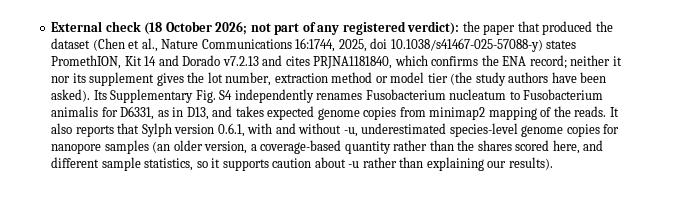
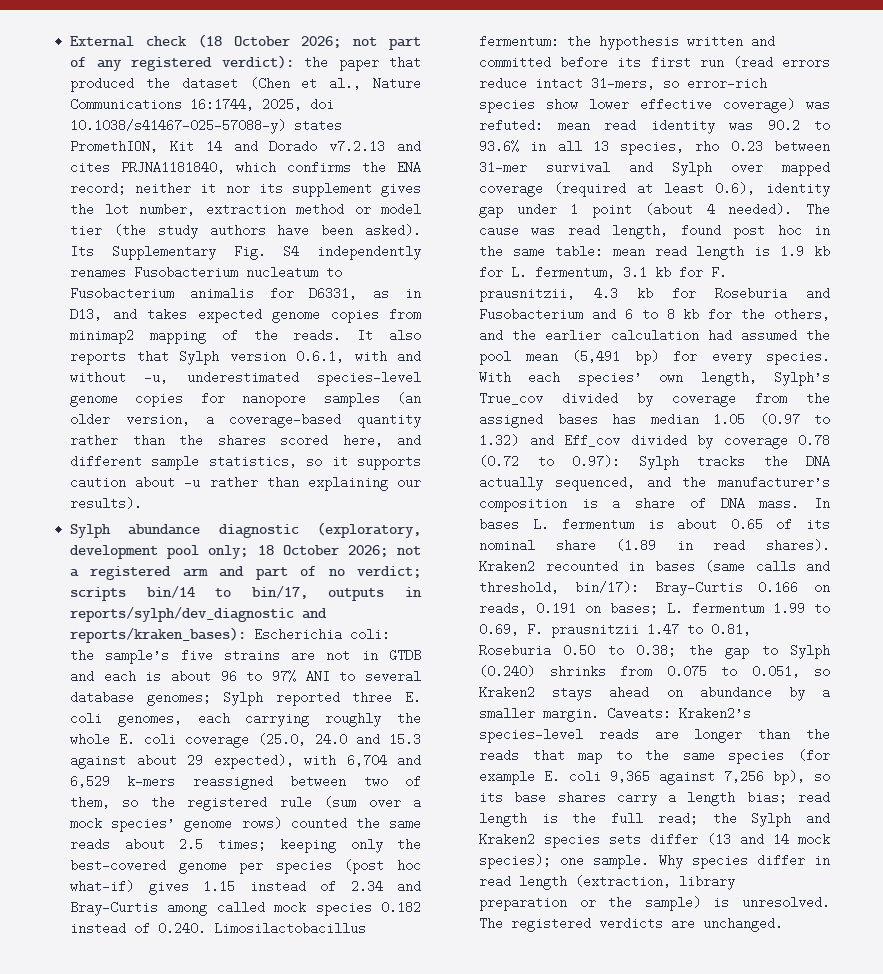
(553, 163) none -> [70,522,421,538] [70,545,421,559] [70,566,421,580] [70,585,422,601] [70,606,328,622] [70,627,391,643] [70,649,421,664] [70,670,421,683] [70,691,421,706] [70,712,421,727] [70,733,421,748] [70,754,421,769] [70,775,421,790] [70,796,421,811] [70,817,421,832] [70,838,421,853] [70,859,421,874] [70,880,421,895] [70,901,421,916] [70,922,367,935] [479,35,776,50] [479,56,830,69] [479,77,768,90] [479,98,830,113] [479,119,830,134] [479,140,830,155] [479,161,830,176] [479,182,830,197] [479,203,830,218] [479,224,830,239] [479,245,830,260] [479,266,728,279] [479,287,830,302] [479,308,830,321] [479,329,830,342] [479,350,830,365] [479,371,830,386] [479,392,830,407] [479,413,830,428] [479,434,830,449] [479,455,830,470] [479,476,830,491] [479,497,830,512] [479,518,830,531] [479,539,830,552] [479,560,830,573] [479,581,830,596] [479,602,830,615] [479,623,752,638] [479,644,830,659] [479,665,830,678] [479,686,830,701] [479,707,752,722] [479,728,830,743] [479,749,830,764] [479,770,830,785] [479,791,830,806] [479,812,830,827] [479,833,830,848] [479,854,830,869] [479,875,736,890] [479,896,830,911] [479,917,784,932] // Sylph abundance diagnostic (exploratory, development pool only; 18 October 2026; not a registered arm and part of no verdict; scripts bin/14 to bin/17, outputs in reports/sylph/dev_diagnostic and reports/kraken_bases): Escherichia coli: the sample’s five strains are not in GTDB and each is about 96 to 97% ANI to several database genomes; Sylph reported three E. coli genomes, each carrying roughly the whole E. coli coverage (25.0, 24.0 and 15.3 against about 29 expected), with 6,704 and 6,529 k-mers reassigned between two of them, so the registered rule (sum over a mock species’ genome rows) counted the same reads about 2.5 times; keeping only the best-covered genome per species (post hoc what-if) gives 1.15 instead of 2.34 and Bray–Curtis among called mock species 0.182 instead of 0.240. Limosilactobacillus fermentum: the hypothesis written and committed before its first run (read errors reduce intact 31-mers, so error-rich species show lower effective coverage) was refuted: mean read identity was 90.2 to 93.6% in all 13 species, rho 0.23 between 31-mer survival and Sylph over mapped coverage (required at least 0.6), identity gap under 1 point (about 4 needed). The cause was read length, found post hoc in the same table: mean read length is 1.9 kb for L. fermentum, 3.1 kb for F. prausnitzii, 4.3 kb for Roseburia and Fusobacterium and 6 to 8 kb for the others, and the earlier calculation had assumed the pool mean (5,491 bp) for every species. With each species’ own length, Sylph’s True_cov divided by coverage from the assigned bases has median 1.05 (0.97 to 1.32) and Eff_cov divided by coverage 0.78 (0.72 to 0.97): Sylph tracks the DNA actually sequenced, and the manufacturer’s composition is a share of DNA mass. In bases L. fermentum is about 0.65 of its nominal share (1.89 in read shares). Kraken2 recounted in bases (same calls and threshold, bin/17): Bray–Curtis 0.166 on reads, 0.191 on bases; L. fermentum 1.99 to 0.69, F. prausnitzii 1.47 to 0.81, Roseburia 0.50 to 0.38; the gap to Sylph (0.240) shrinks from 0.075 to 0.051, so Kraken2 stays ahead on abundance by a smaller margin. Caveats: Kraken2’s species-level reads are longer than the reads that map to the same species (for example E. coli 9,365 against 7,256 bp), so its base shares carry a length bias; read length is the full read; the Sylph and Kraken2 species sets differ (13 and 14 mock species); one sample. Why species differ in read length (extraction, library preparation or the sample) is unresolved. The registered verdicts are unchanged.

